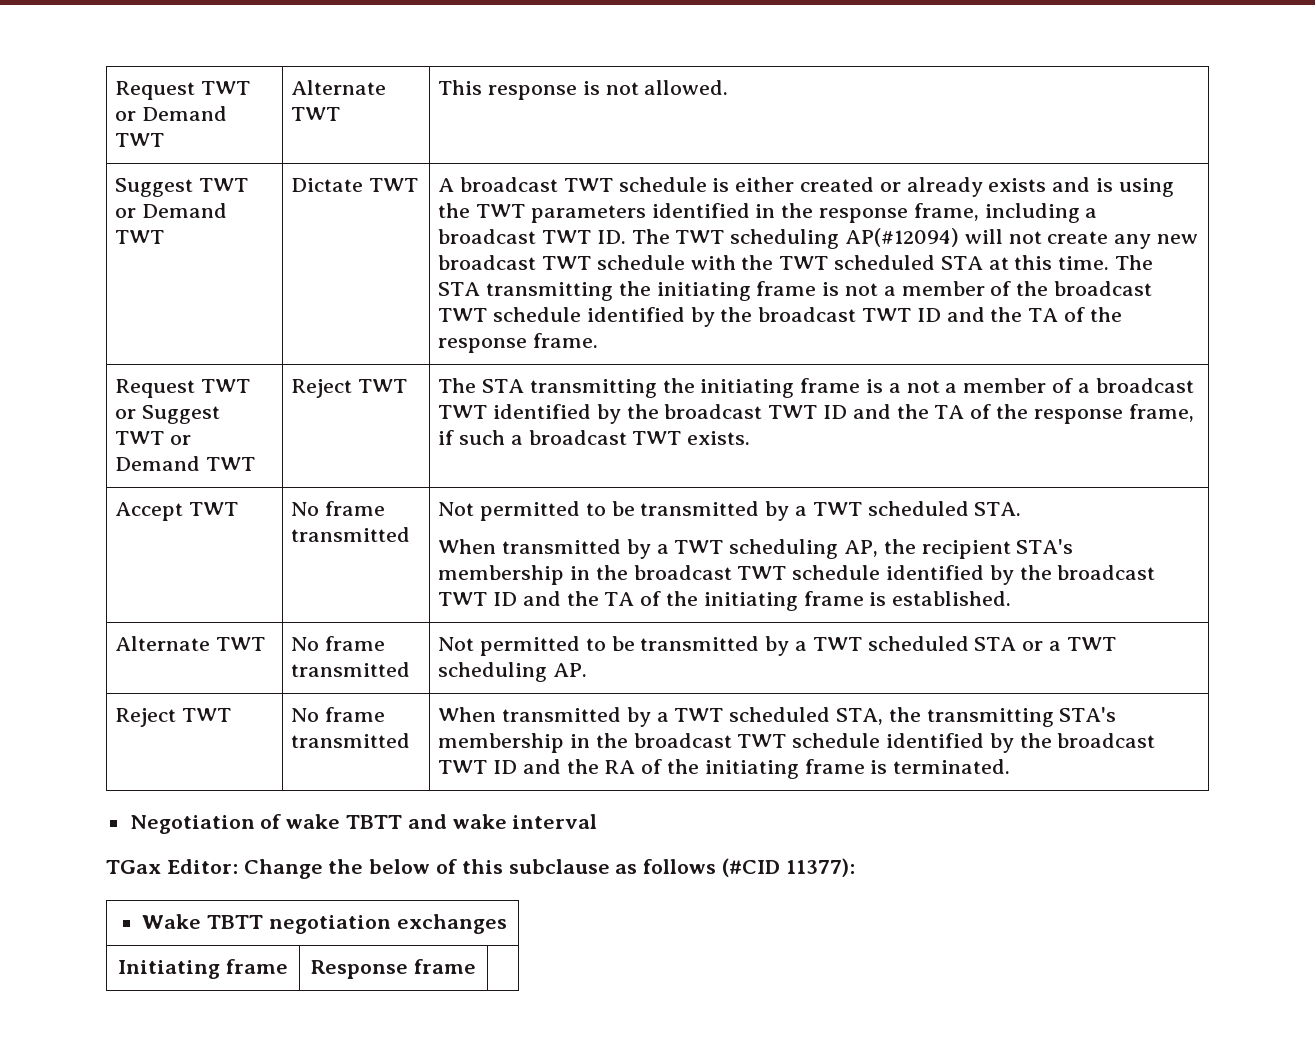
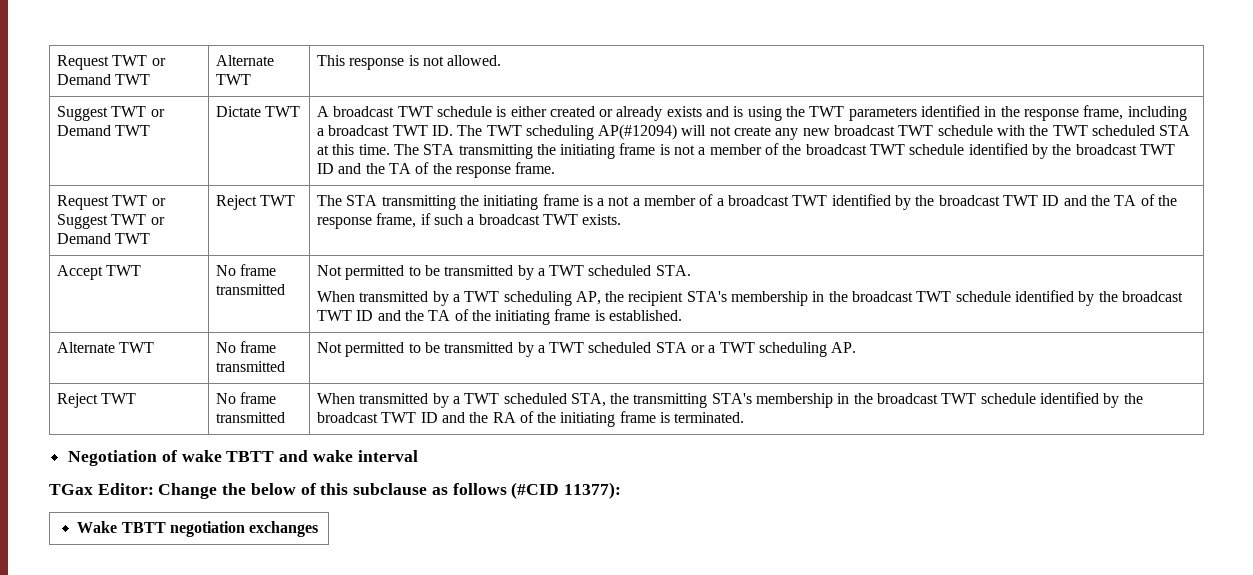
[118,959,288,979] [311,959,476,979] // Initiating frame | Response frame | -> (319, 529) none

